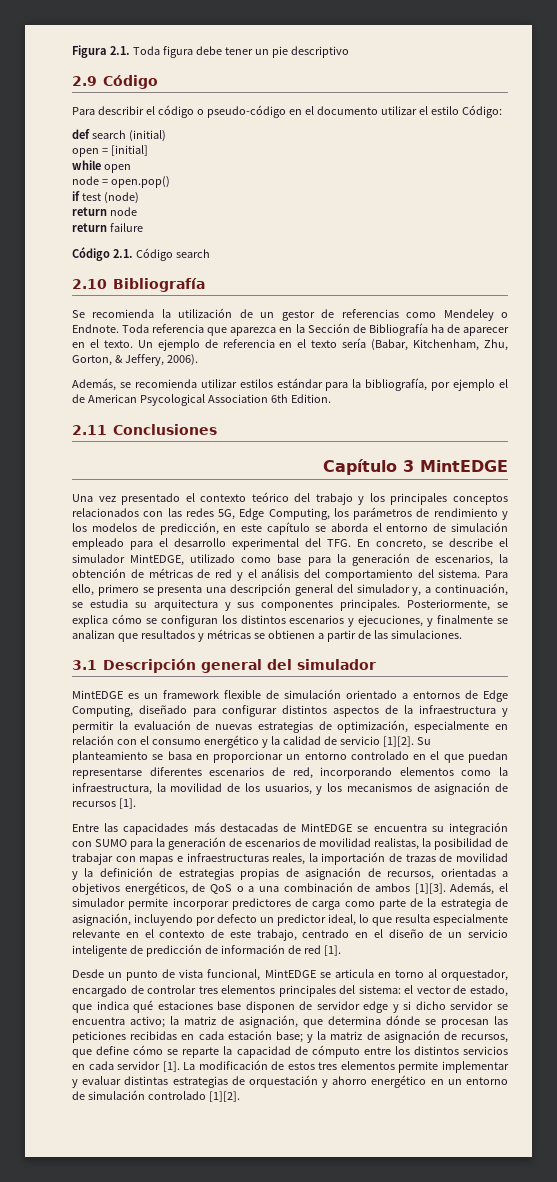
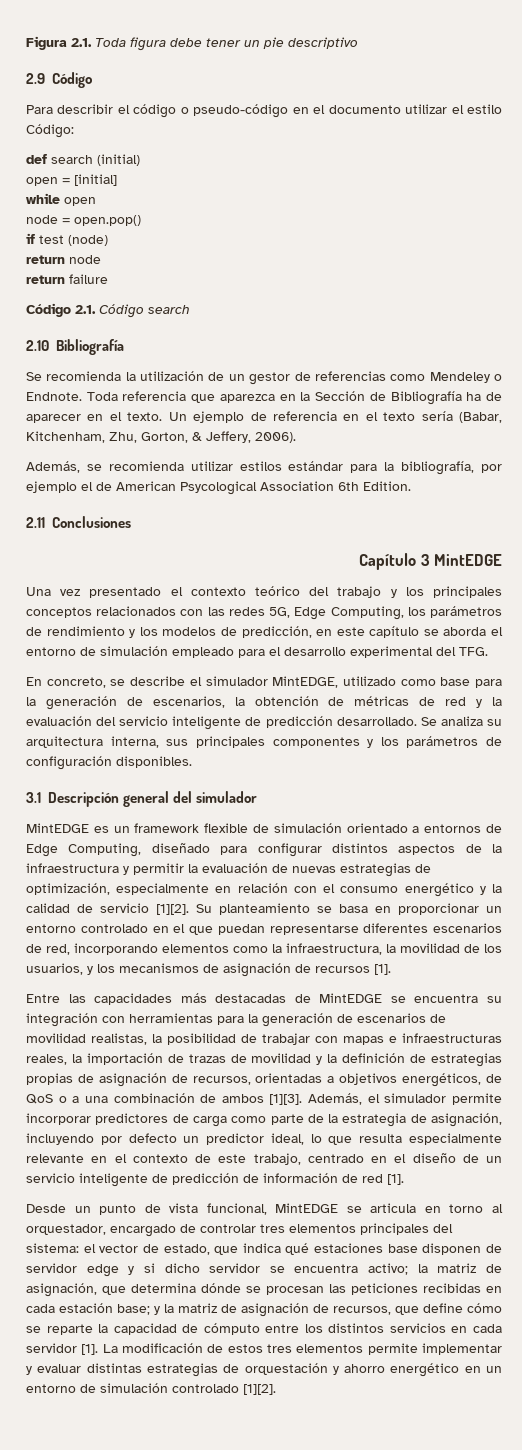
(351, 543) none -> (488, 651) //
[247,568,508,581] [72,583,508,596] [72,599,509,611] [72,614,509,627] [72,629,462,642] el análisis del comportamiento del sistema. Para ello, primero se presenta una descripción general del simulador y, a continuación, se estudia su arquitectura y sus componentes principales. Posteriormente, se explica cómo se configuran los distintos escenarios y ejecuciones, y finalmente se analizan que resultados y métricas se obtienen a partir de las simulaciones. -> [492,697,503,706] [26,716,502,730] [26,736,502,748] [26,756,192,770] la evaluación del servicio inteligente de predicción desarrollado. Se analiza su arquitectura interna, sus principales componentes y los parámetros de configuración disponibles.
[95,839,127,847] SUMO -> [129,1013,213,1023] herramientas

